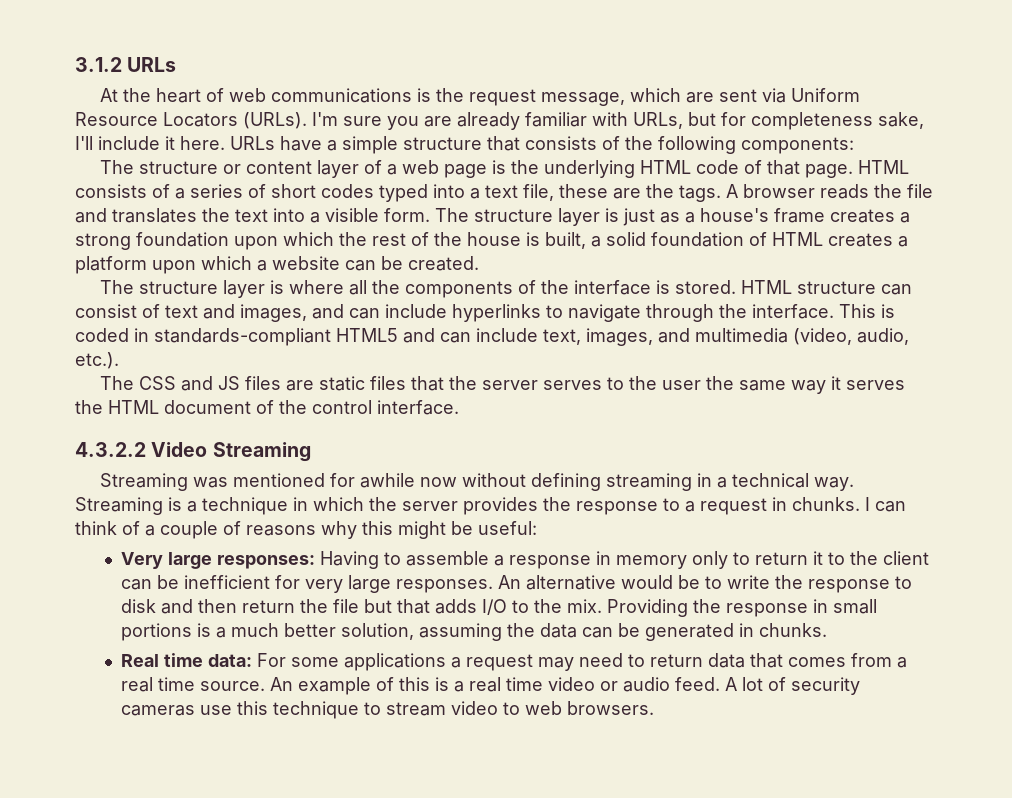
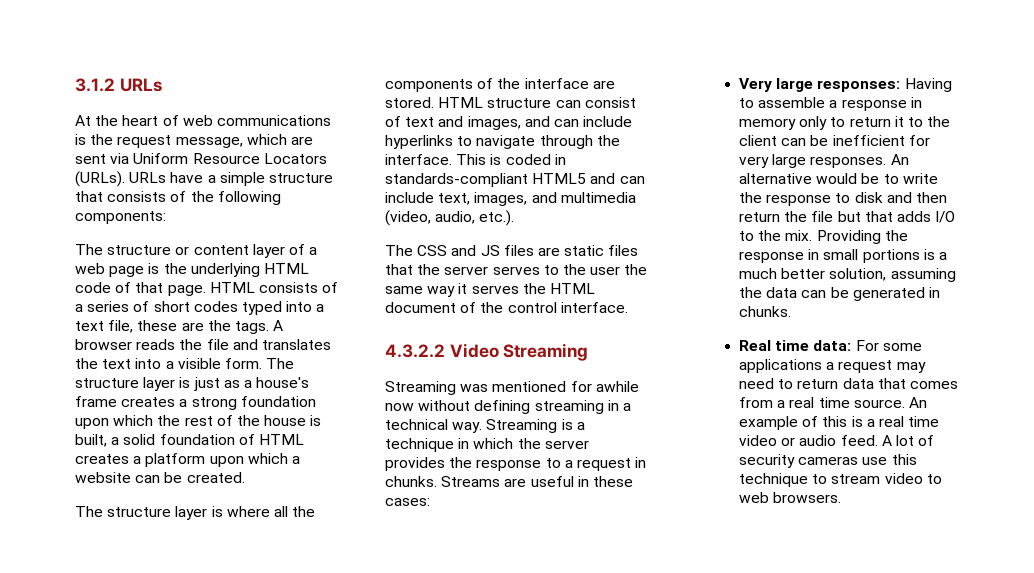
[312,112,924,130] [75,136,225,150] I'm sure you are already familiar with URLs, but for completeness sake, I'll include it here. -> (125, 179) none
[656,280,671,294] is -> [592,80,615,89] are
[865,497,906,512] [75,521,537,539] I can think of a couple of reasons why this might be useful: -> [441,476,633,487] [385,498,430,506] Streams are useful in these cases:

